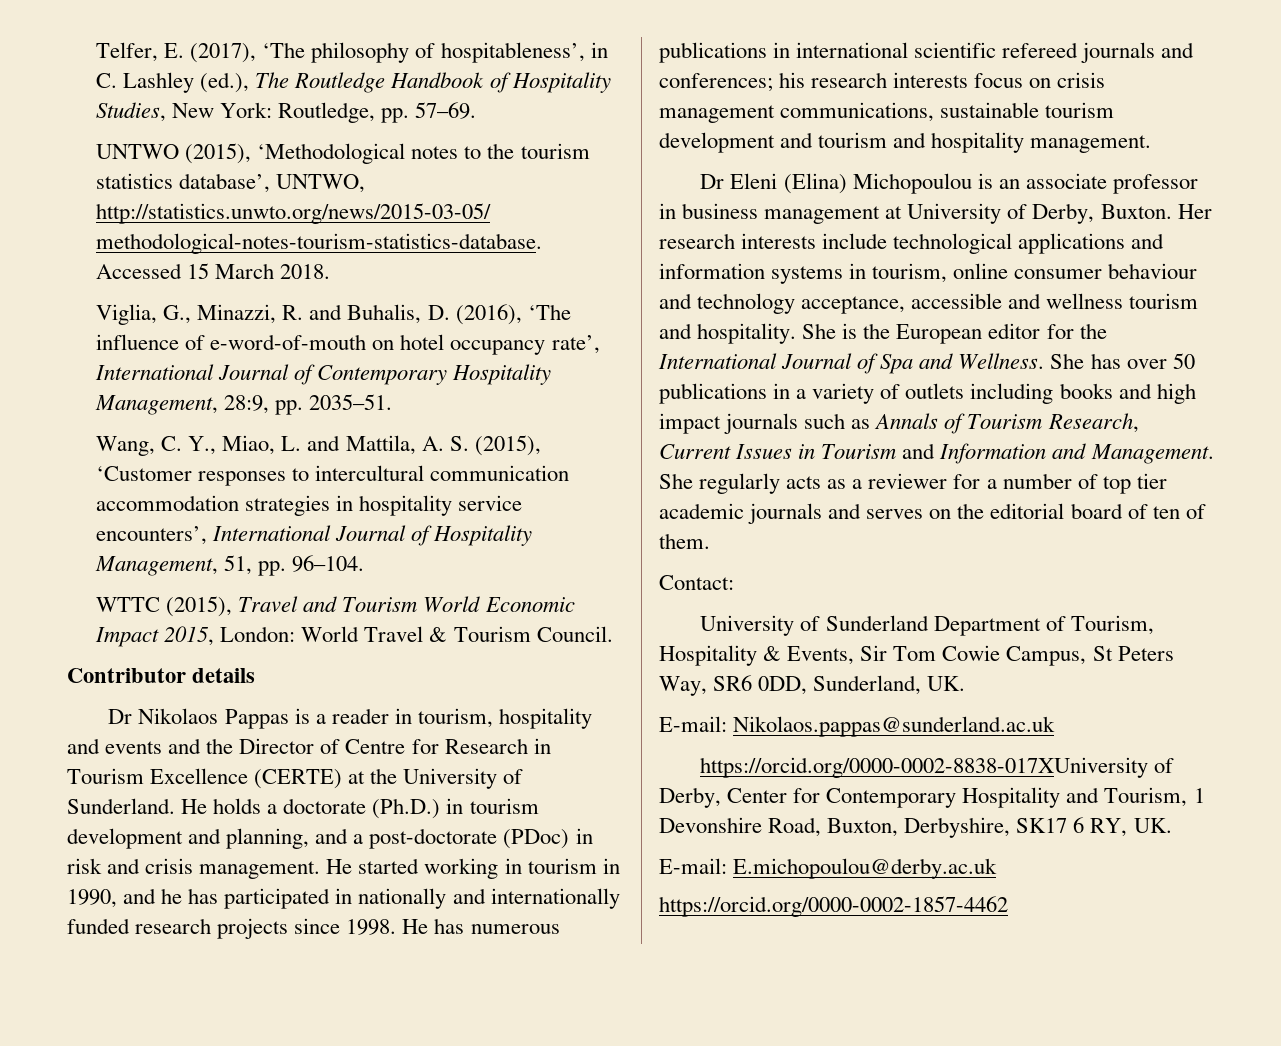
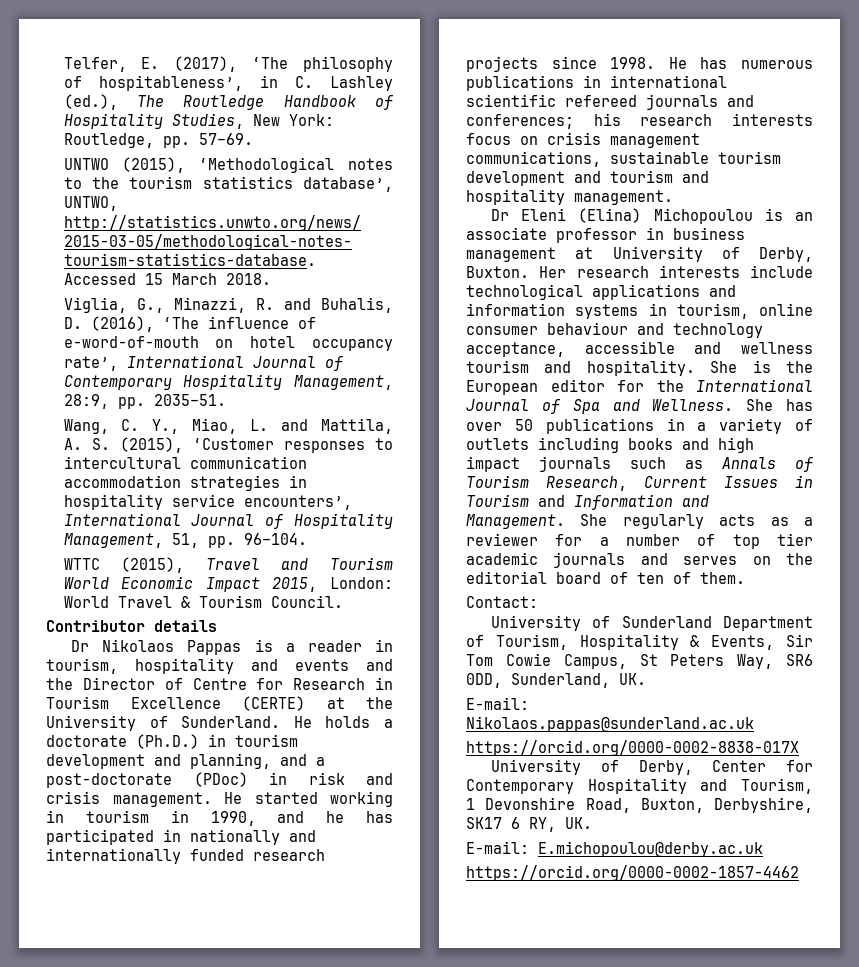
[700,757,1149,778] https://orcid.org/0000-0002-8838-017XUniversity -> [466,740,799,756] [491,759,582,775] https://orcid.org/0000-0002-8838-017X // University

